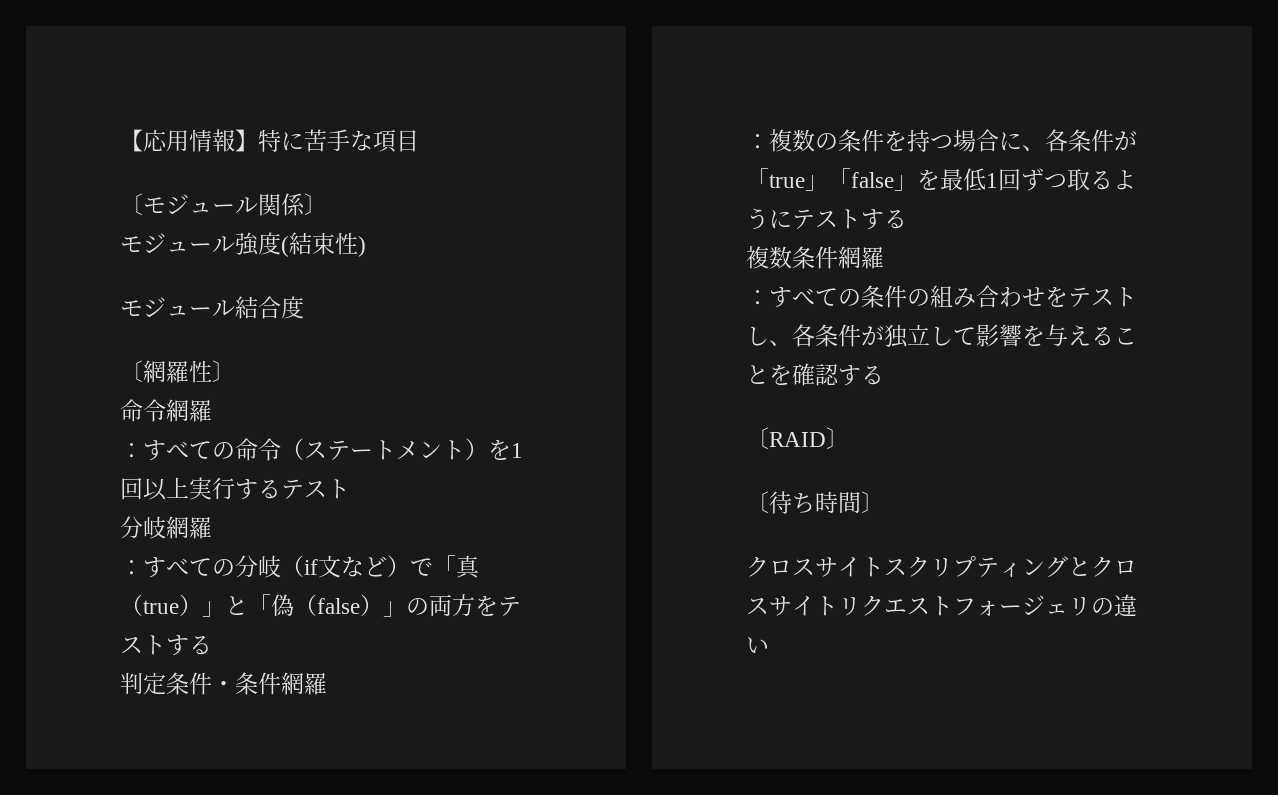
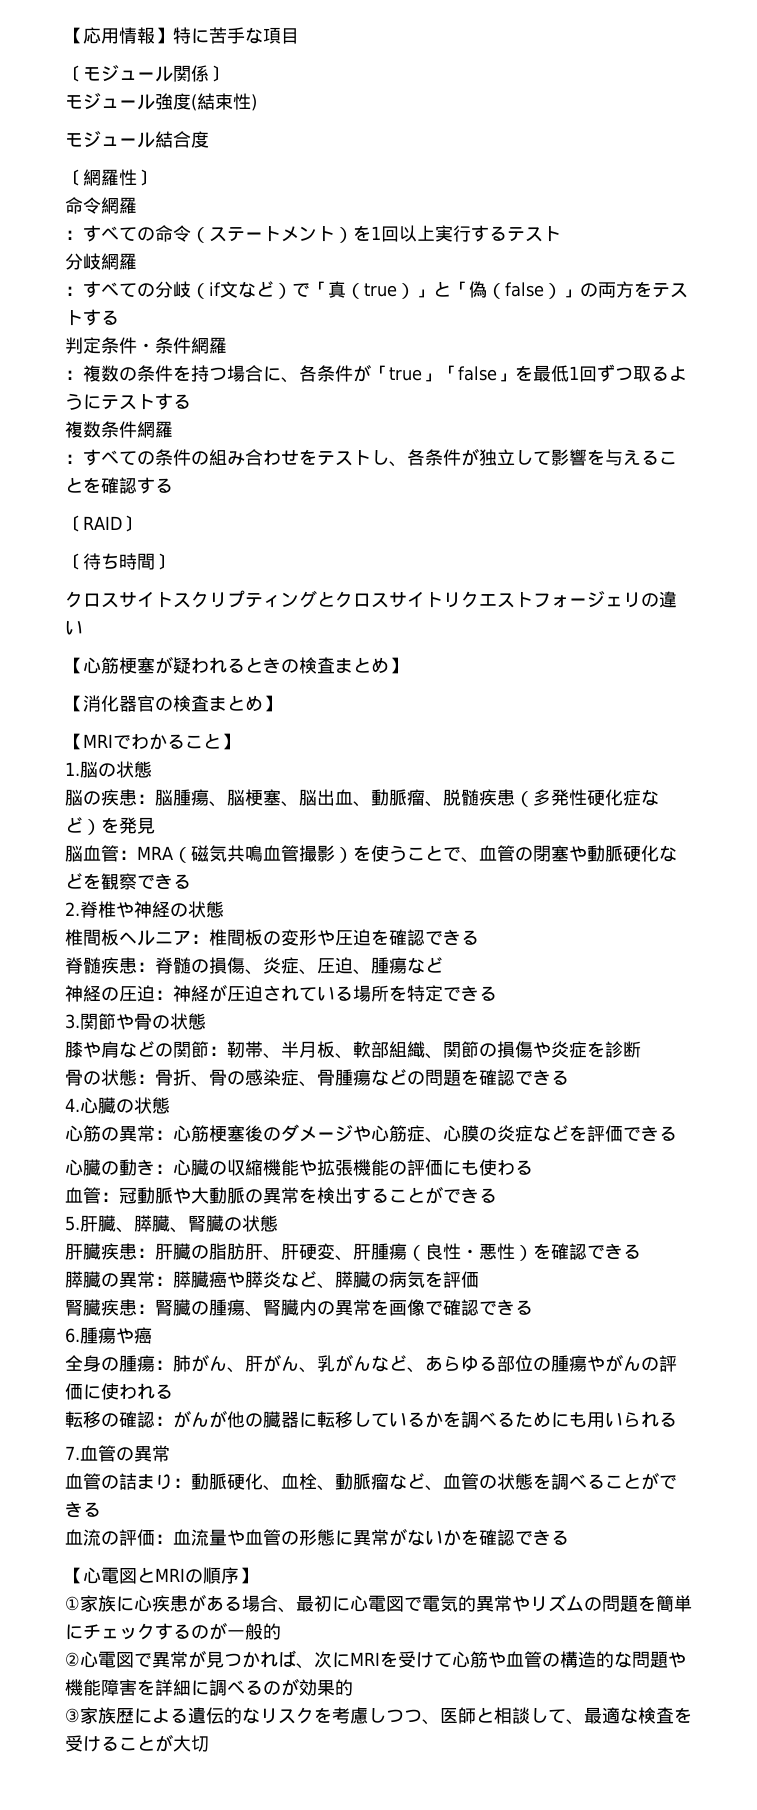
(769, 645) none -> [65,656,407,674] [65,695,281,712] [65,733,239,750] [65,761,152,778] [65,789,659,807] [65,817,155,835] [65,845,677,863] [65,873,191,890] [65,901,224,918] [65,929,479,946] [65,957,443,975] [65,984,497,1002] [65,1013,206,1030] [65,1041,641,1059] [65,1069,569,1087] [65,1097,170,1114] [65,1124,677,1143] [65,1159,533,1176] [65,1186,497,1204] [65,1215,278,1233] [65,1243,641,1261] [65,1271,479,1289] [65,1299,533,1317] [65,1327,152,1344] [65,1354,677,1373] [65,1383,173,1400] [65,1410,677,1428] [65,1445,170,1462] [65,1472,677,1491] [65,1501,101,1518] [65,1528,569,1546] [65,1567,257,1584] [65,1594,692,1613] [65,1622,281,1640] [65,1650,686,1669] [65,1678,353,1696] [65,1707,692,1725] [65,1734,209,1752] // 【心筋梗塞が疑われるときの検査まとめ】 // 【消化器官の検査まとめ】 // 【MRIでわかること】 // 1.脳の状態 // 脳の疾患：脳腫瘍、脳梗塞、脳出血、動脈瘤、脱髄疾患（多発性硬化症など）を発見 // 脳血管：MRA（磁気共鳴血管撮影）を使うことで、血管の閉塞や動脈硬化などを観察できる // 2.脊椎や神経の状態 // 椎間板ヘルニア：椎間板の変形や圧迫を確認できる // 脊髄疾患：脊髄の損傷、炎症、圧迫、腫瘍など // 神経の圧迫：神経が圧迫されている場所を特定できる // 3.関節や骨の状態 // 膝や肩などの関節：靭帯、半月板、軟部組織、関節の損傷や炎症を診断 // 骨の状態：骨折、骨の感染症、骨腫瘍などの問題を確認できる // 4.心臓の状態 // 心筋の異常：心筋梗塞後のダメージや心筋症、心膜の炎症などを評価できる // 心臓の動き：心臓の収縮機能や拡張機能の評価にも使わる // 血管：冠動脈や大動脈の異常を検出することができる // 5.肝臓、膵臓、腎臓の状態 // 肝臓疾患：肝臓の脂肪肝、肝硬変、肝腫瘍（良性・悪性）を確認できる // 膵臓の異常：膵臓癌や膵炎など、膵臓の病気を評価 // 腎臓疾患：腎臓の腫瘍、腎臓内の異常を画像で確認できる // 6.腫瘍や癌 // 全身の腫瘍：肺がん、肝がん、乳がんなど、あらゆる部位の腫瘍やがんの評価に使われる // 転移の確認：がんが他の臓器に転移しているかを調べるためにも用いられる // 7.血管の異常 // 血管の詰まり：動脈硬化、血栓、動脈瘤など、血管の状態を調べることができる // 血流の評価：血流量や血管の形態に異常がないかを確認できる // 【心電図とMRIの順序】 // ①家族に心疾患がある場合、最初に心電図で電気的異常やリズムの問題を簡単にチェックするのが一般的 // ②心電図で異常が見つかれば、次にMRIを受けて心筋や血管の構造的な問題や機能障害を詳細に調べるのが効果的 // ③家族歴による遺伝的なリスクを考慮しつつ、医師と相談して、最適な検査を受けることが大切

